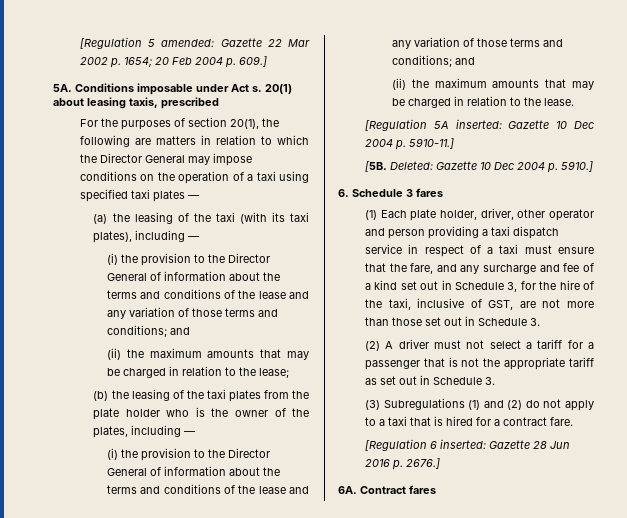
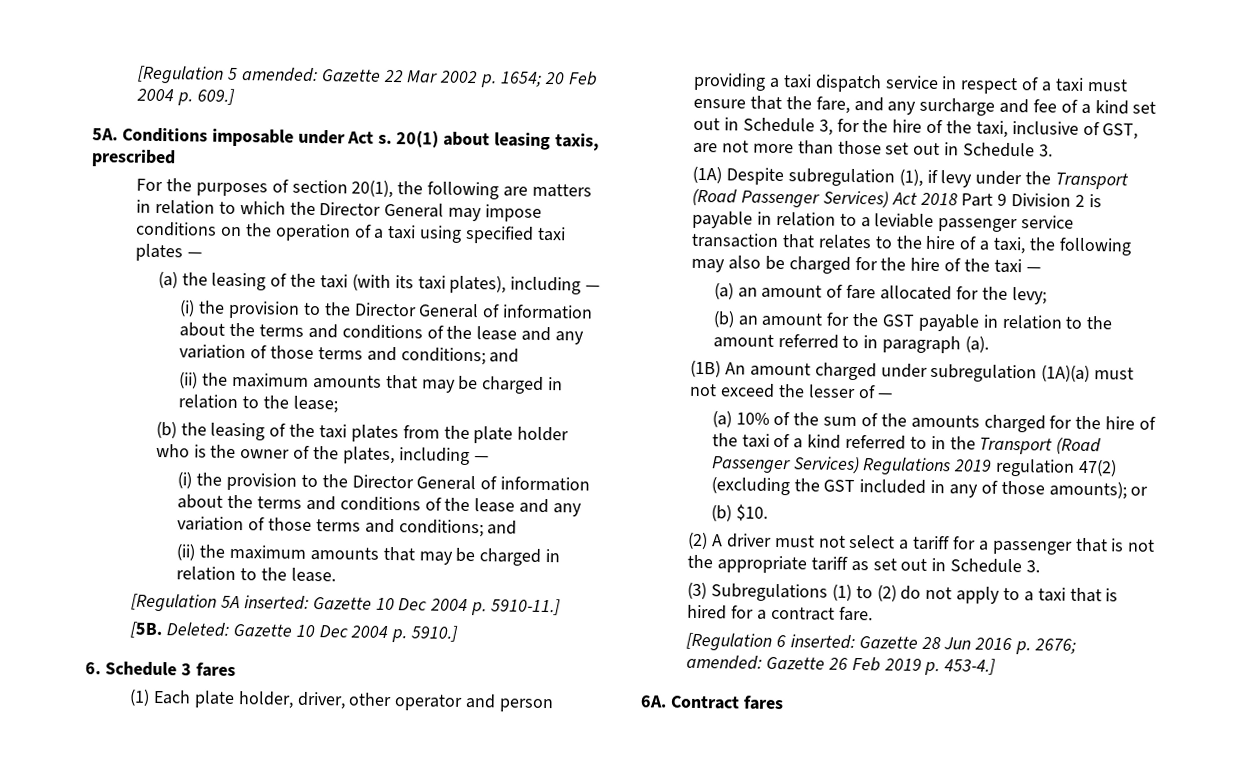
(540, 322) none -> [692,165,1130,190] [692,188,1102,209] [692,210,1075,233] [691,232,1132,256] [691,255,1041,274] [713,282,1047,305] [712,310,1114,332] [712,333,990,354] [690,359,1135,383] [689,383,894,399] [711,410,1157,433] [711,433,1102,456] [710,456,1118,477] [710,476,1149,500] [710,504,768,522] // (1A) Despite subregulation (1), if levy under the Transport (Road Passenger Services) Act 2018 Part 9 Division 2 is payable in relation to a leviable passenger service transaction that relates to the hire of a taxi, the following may also be charged for the hire of the taxi — // (a) an amount of fare allocated for the levy; // (b) an amount for the GST payable in relation to the amount referred to in paragraph (a). // (1B) An amount charged under subregulation (1A)(a) must not exceed the lesser of — // (a) 10% of the sum of the amounts charged for the hire of the taxi of a kind referred to in the Transport (Road Passenger Services) Regulations 2019 regulation 47(2) (excluding the GST included in any of those amounts); or // (b) $10.
[483,400,504,408] and -> [855,586,873,599] to
[405,458,440,469] 2676.] -> [1034,638,1077,654] [686,654,997,676] 2676; amended: Gazette 26 Feb 2019 p. 453-4.]

